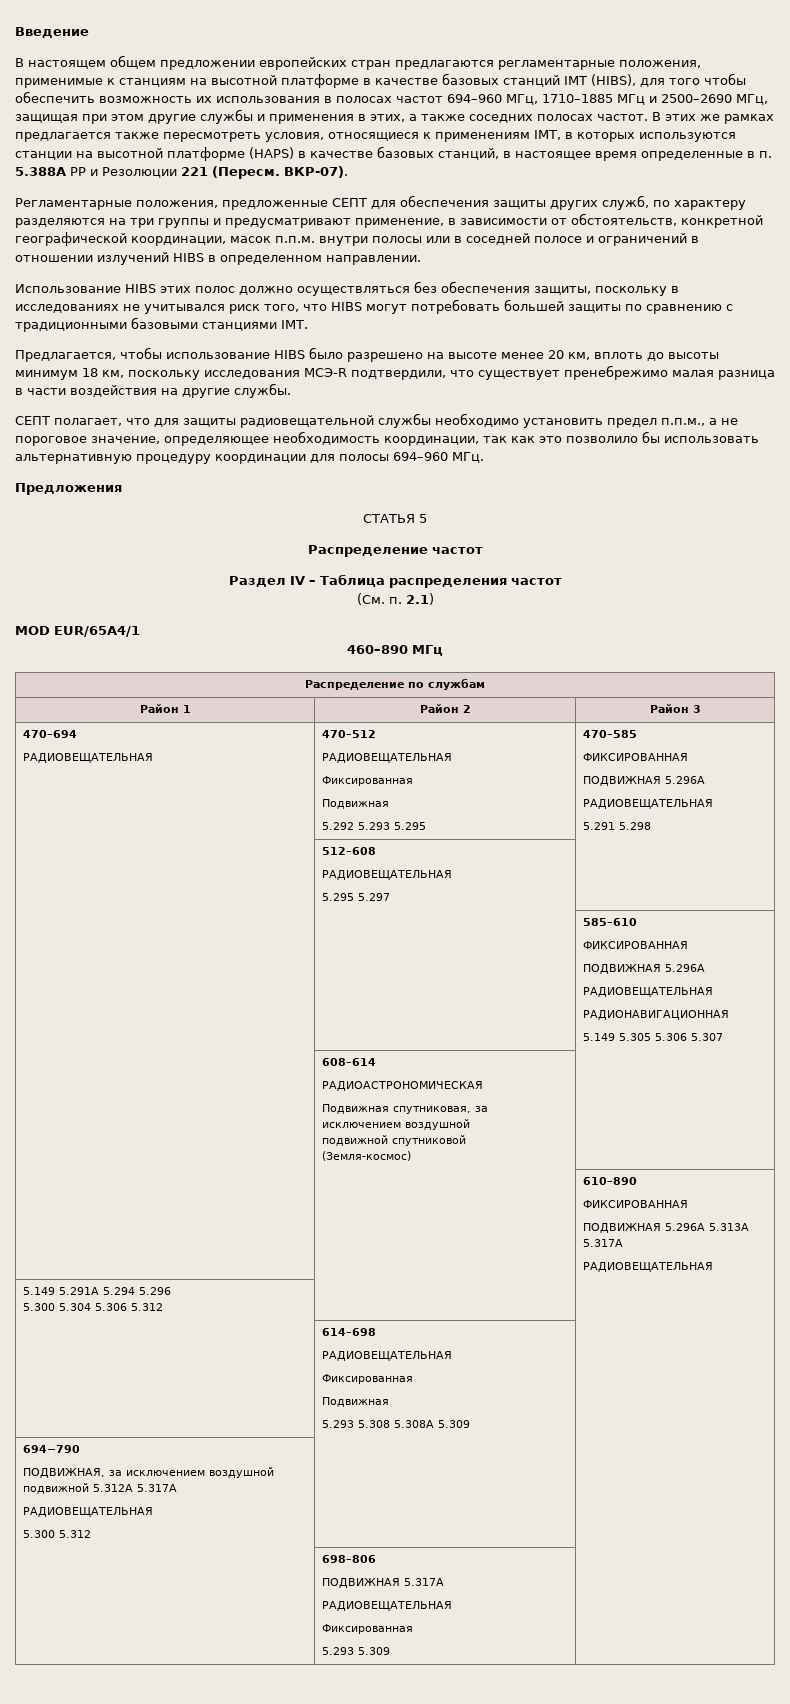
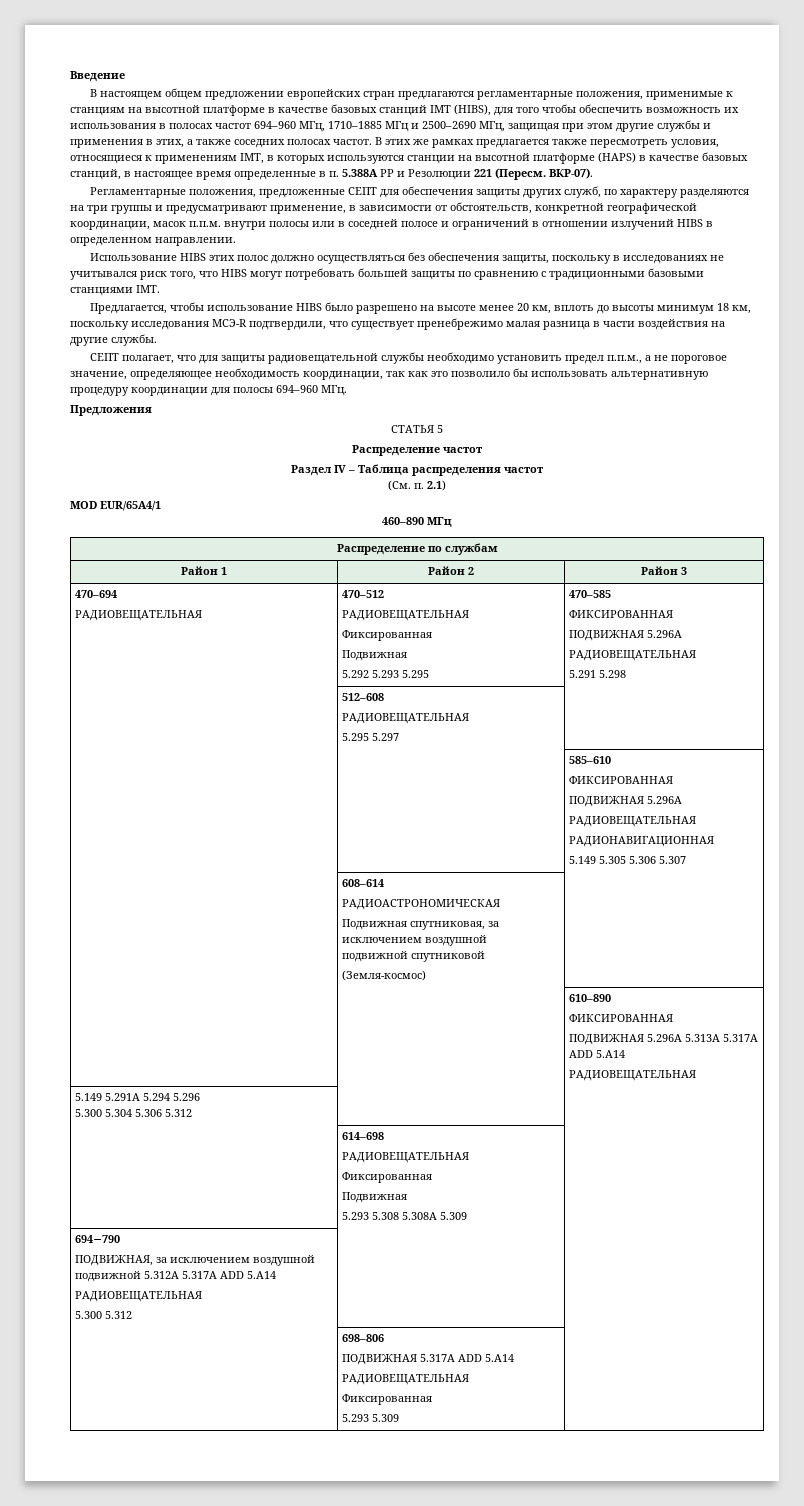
(624, 1243) none -> [568,1050,625,1058] ADD 5.A14
(178, 1488) none -> [219,1271,276,1279] ADD 5.A14
(445, 1582) none -> [457,1354,514,1362] ADD 5.A14

